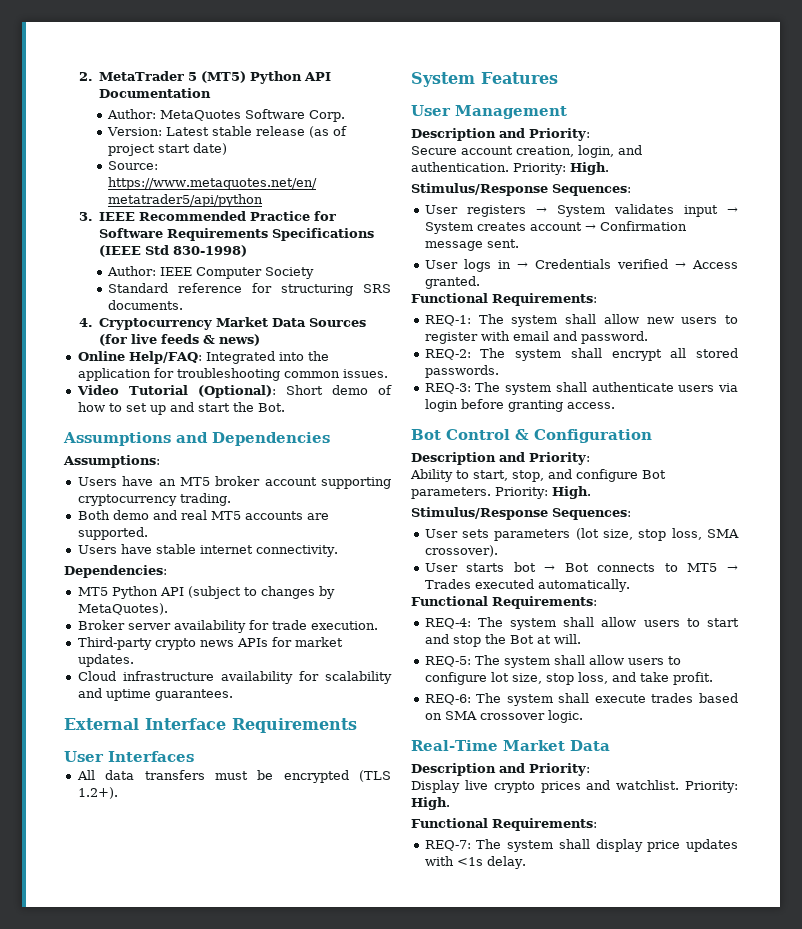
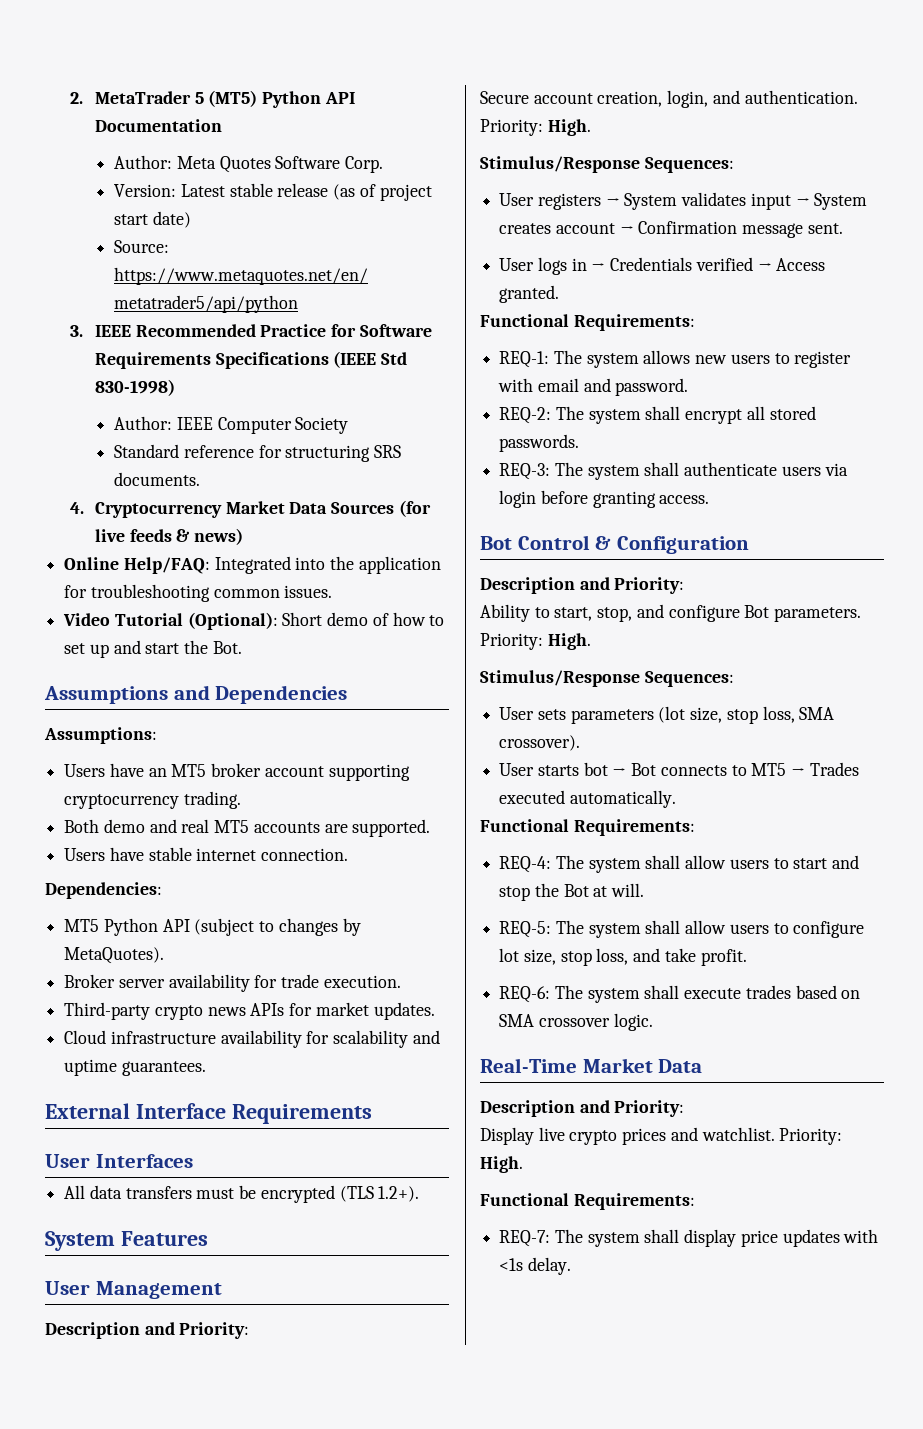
[159,110,241,121] MetaQuotes -> [176,156,271,173] Meta Quotes
[255,545,338,557] connectivity. -> [261,848,349,861] connection.
[565,314,639,324] shall allow -> [643,350,691,364] allows

